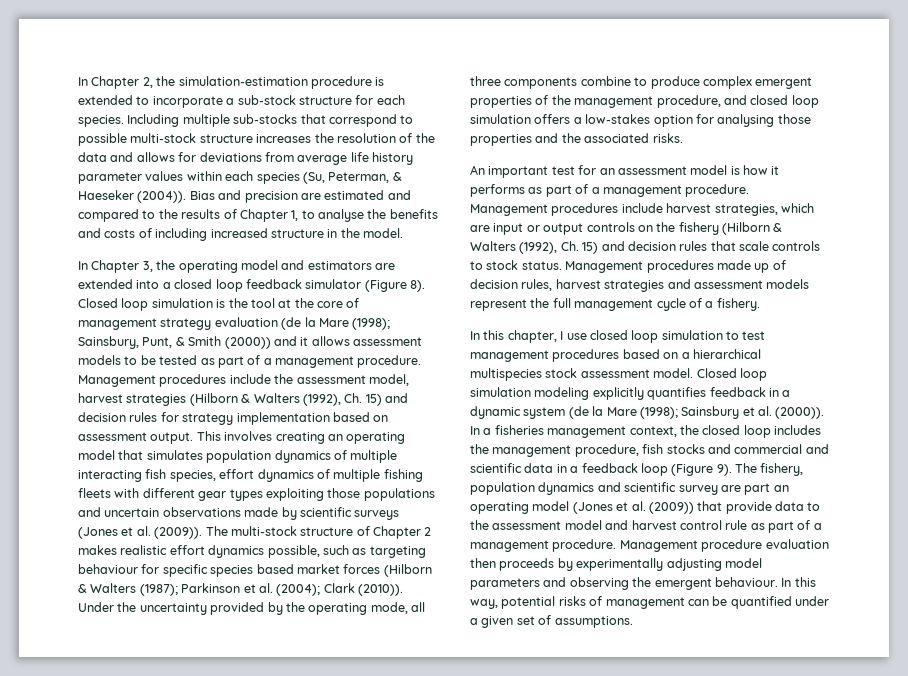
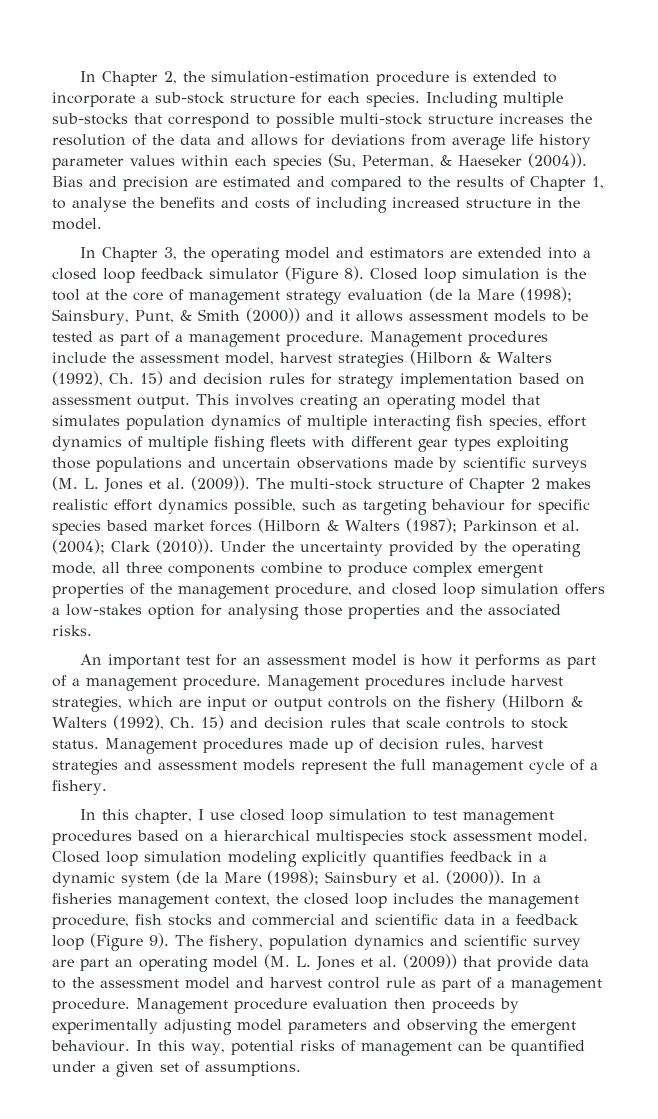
[78,527,118,539] (Jones -> [52,476,143,493] (M. L. Jones
[572,502,613,514] (Jones -> [264,954,355,971] (M. L. Jones

